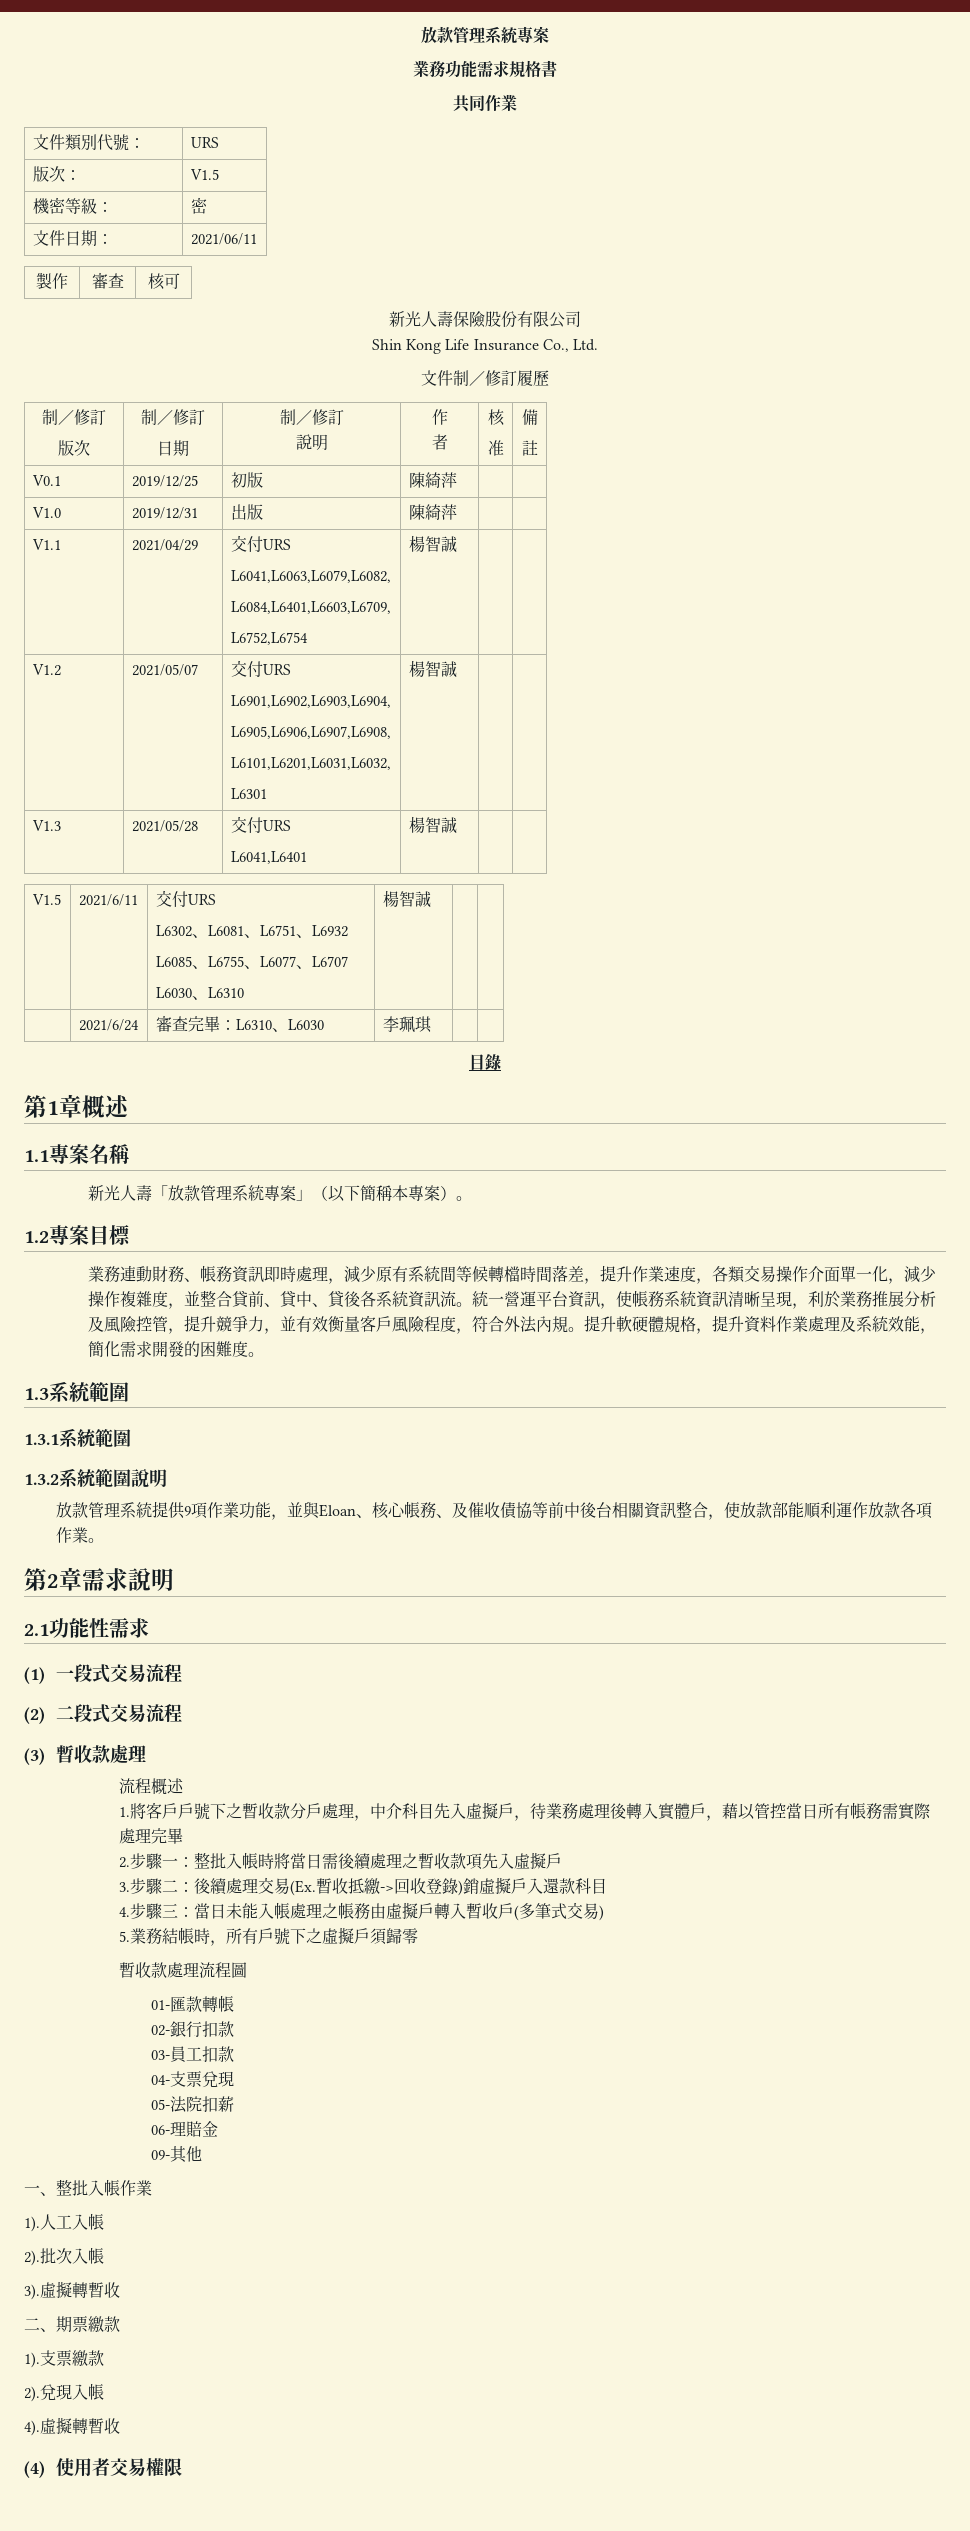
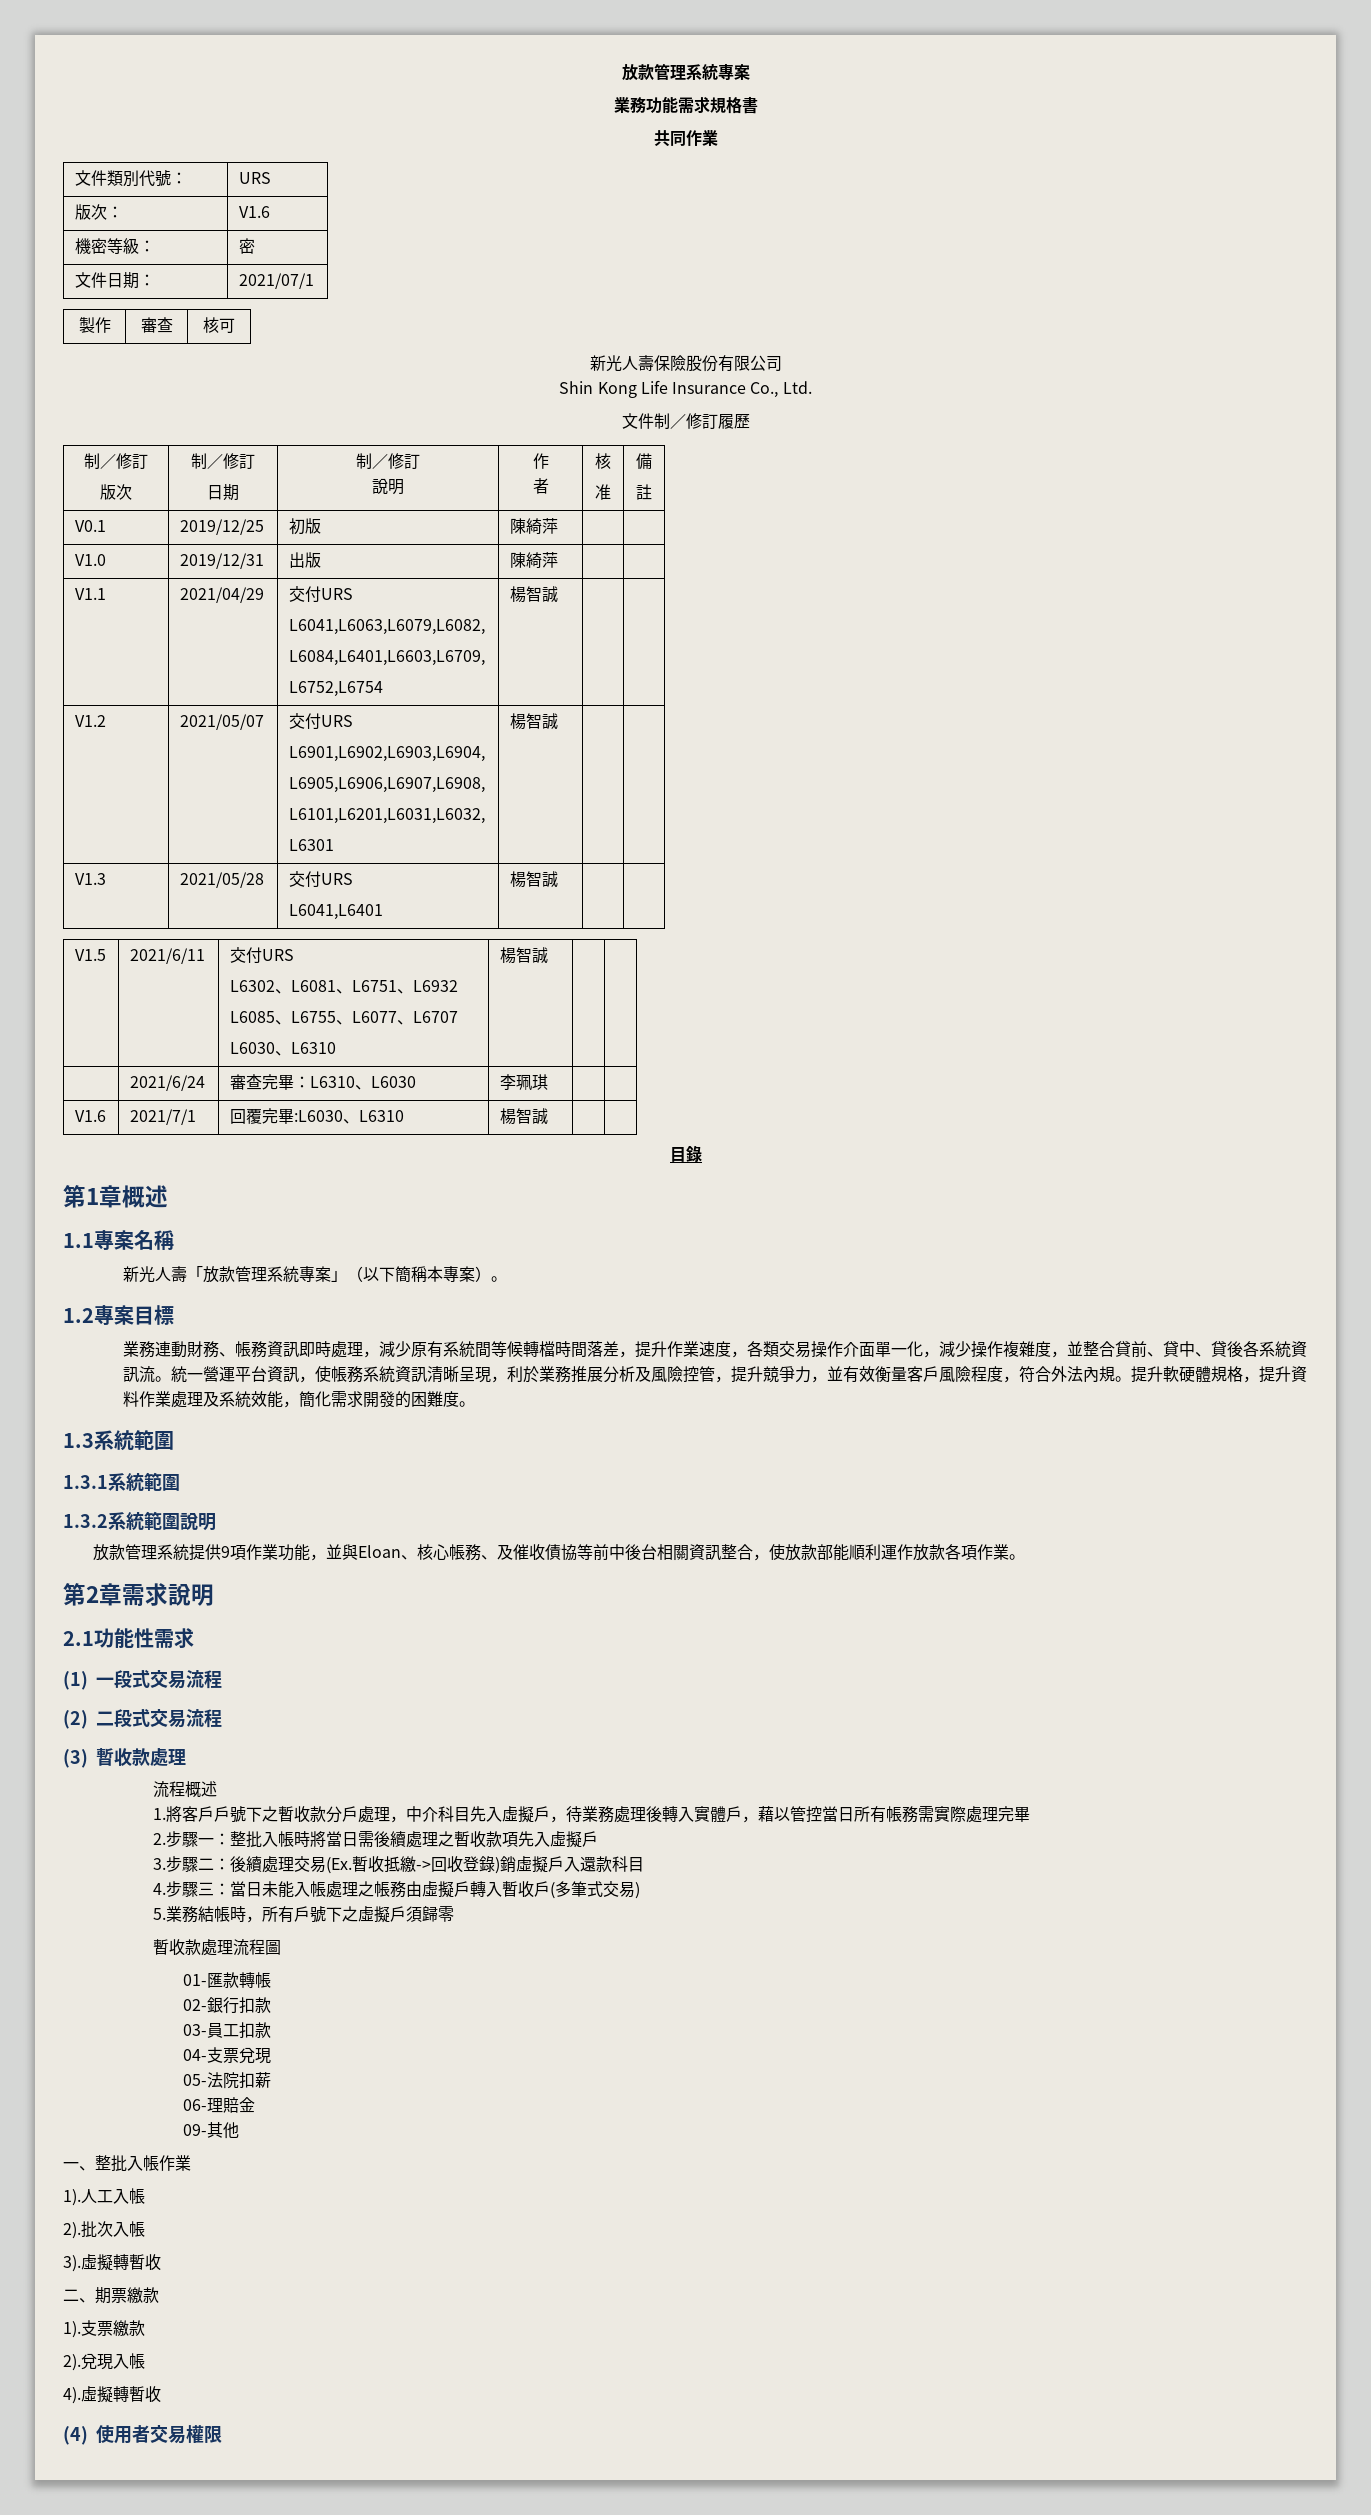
[189,169,219,180] V1.5 -> [238,206,270,218] V1.6
[190,233,257,245] 2021/06/11 -> [238,273,314,289] 2021/07/1
(432, 1024) none -> [74,1110,106,1122] [129,1109,196,1125] [229,1108,404,1124] [499,1108,548,1125] // V1.6 | 2021/7/1 | 回覆完畢:L6030、L6310 | 楊智誠 | |

